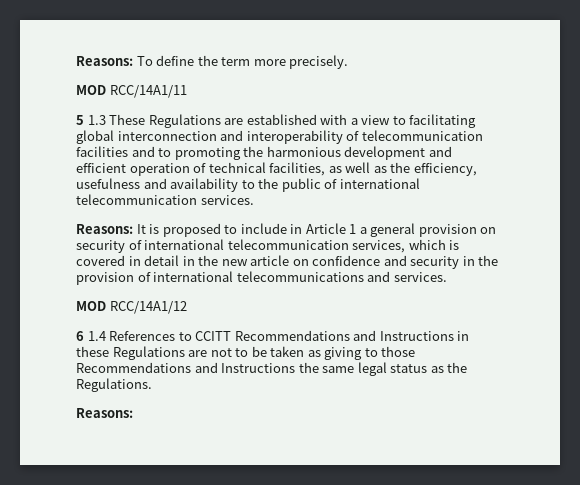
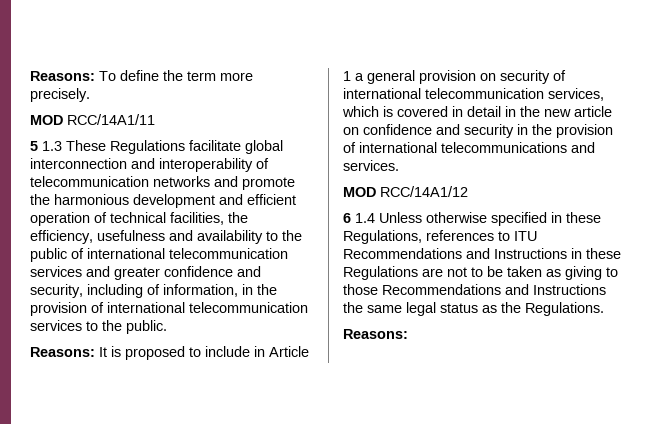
[224,114,477,128] are established with a view to facilitating -> [189,140,241,151] facilitate
[76,146,241,160] facilities and to promoting -> [153,176,295,190] networks and promote
[328,162,387,173] as well as -> (224, 218) none
[200,195,254,205] services. -> [30,266,261,280] [30,284,277,298] [30,302,308,316] [30,320,167,334] services and greater confidence and security, including of information, in the provision of international telecommunication services to the public.
[109,331,232,341] References to CCITT -> [379,212,601,226] [343,230,537,244] Unless otherwise specified in these Regulations, references to ITU

